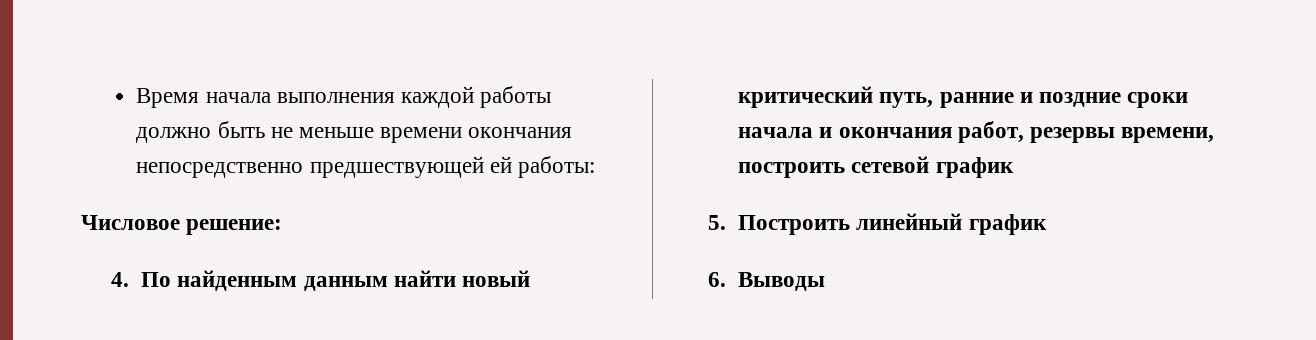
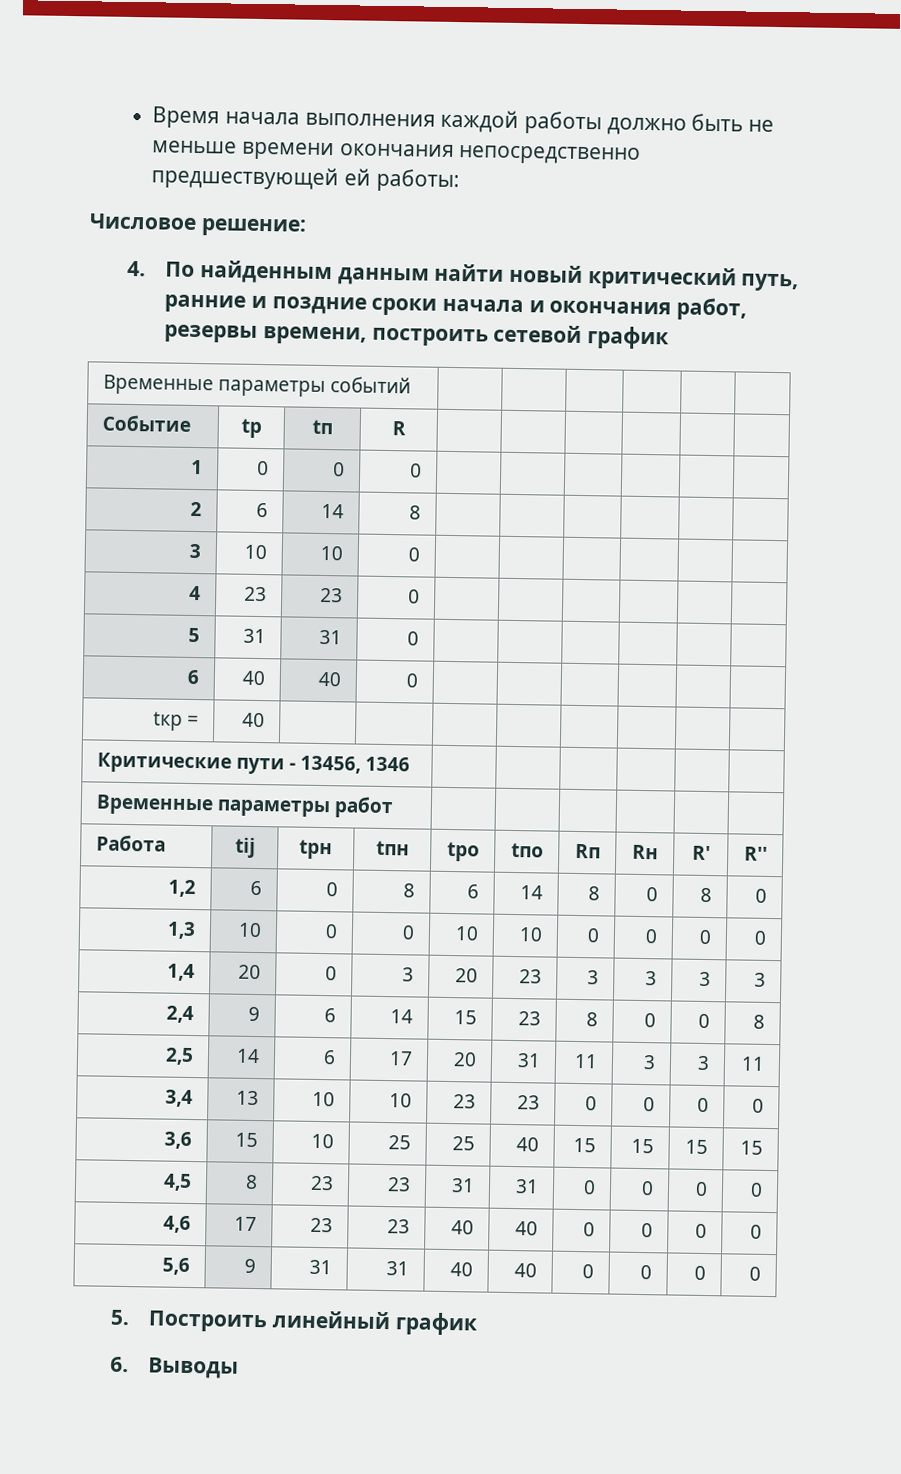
(1014, 167) none -> [102,374,411,398] [101,414,191,432] [240,418,262,439] [311,419,333,435] [391,421,406,436] [191,459,204,475] [257,460,270,476] [333,462,346,477] [410,463,423,478] [190,501,203,517] [256,502,269,518] [321,503,345,519] [409,505,422,520] [189,543,202,559] [244,544,268,560] [320,545,344,561] [408,547,421,562] [189,585,202,601] [244,586,268,602] [320,587,344,603] [408,589,421,604] [188,627,201,643] [243,628,267,644] [319,629,343,645] [407,631,420,646] [187,669,201,685] [242,670,267,686] [318,671,342,687] [406,673,419,688] [153,711,200,731] [242,712,266,728] [96,752,411,775] [95,794,394,819] [95,834,166,852] [234,837,256,858] [299,839,333,860] [375,840,410,856] [446,841,480,862] [510,842,544,858] [574,843,601,859] [631,844,659,860] [691,845,711,861] [743,846,768,861] [168,879,197,898] [250,880,263,896] [326,882,339,897] [403,883,416,898] [467,884,480,899] [520,885,544,900] [588,886,601,901] [646,887,659,902] [700,887,713,903] [755,888,768,903] [167,921,197,940] [238,922,263,938] [325,924,339,939] [402,925,416,940] [455,926,480,941] [519,927,544,942] [587,928,601,943] [645,929,659,944] [699,929,713,945] [754,930,768,945] [167,963,196,982] [238,964,262,980] [325,966,338,981] [402,967,415,982] [455,968,479,983] [519,969,543,984] [587,970,600,985] [645,971,658,986] [699,971,712,987] [754,972,767,987] [166,1005,195,1024] [248,1006,261,1022] [324,1008,337,1023] [390,1009,414,1024] [454,1010,478,1025] [518,1011,542,1026] [586,1012,599,1027] [644,1013,657,1028] [698,1013,711,1029] [753,1014,766,1029] [165,1047,195,1066] [236,1048,261,1064] [323,1050,337,1065] [389,1051,414,1066] [453,1052,478,1067] [517,1053,542,1068] [574,1053,599,1069] [643,1055,657,1070] [697,1055,711,1071] [741,1056,766,1071] [165,1089,194,1108] [236,1090,260,1106] [312,1091,336,1107] [389,1093,413,1108] [453,1094,477,1109] [517,1095,541,1110] [585,1096,598,1111] [643,1097,656,1112] [697,1097,710,1113] [752,1098,765,1113] [164,1131,193,1150] [235,1132,259,1148] [311,1133,335,1149] [388,1135,412,1150] [452,1136,476,1151] [516,1137,540,1152] [573,1137,597,1153] [631,1138,655,1154] [685,1139,709,1155] [740,1140,764,1155] [163,1173,193,1192] [245,1174,259,1190] [310,1175,335,1191] [387,1177,412,1192] [451,1178,476,1193] [515,1179,540,1194] [583,1180,597,1195] [641,1181,655,1196] [695,1181,709,1197] [750,1182,764,1197] [163,1215,192,1234] [234,1216,258,1232] [310,1217,334,1233] [387,1219,411,1234] [451,1220,475,1235] [515,1221,539,1236] [583,1222,596,1237] [641,1223,654,1238] [695,1223,708,1239] [750,1224,763,1239] [162,1257,191,1276] [244,1258,257,1274] [309,1259,333,1275] [386,1261,410,1276] [450,1262,474,1277] [514,1263,538,1278] [582,1264,595,1279] [640,1265,653,1280] [694,1265,707,1281] [749,1266,762,1281] // Временные параметры событий | | | | | | // Событие | tр | tп | R | | | | | | // 1 | 0 | 0 | 0 | | | | | | // 2 | 6 | 14 | 8 | | | | | | // 3 | 10 | 10 | 0 | | | | | | // 4 | 23 | 23 | 0 | | | | | | // 5 | 31 | 31 | 0 | | | | | | // 6 | 40 | 40 | 0 | | | | | | // tкр = | 40 | | | | | | | | // Критические пути - 13456, 1346 | | | | | | // Временные параметры работ | | | | | | // Работа | tij | tрн | tпн | tро | tпо | Rп | Rн | R' | R'' // 1,2 | 6 | 0 | 8 | 6 | 14 | 8 | 0 | 8 | 0 // 1,3 | 10 | 0 | 0 | 10 | 10 | 0 | 0 | 0 | 0 // 1,4 | 20 | 0 | 3 | 20 | 23 | 3 | 3 | 3 | 3 // 2,4 | 9 | 6 | 14 | 15 | 23 | 8 | 0 | 0 | 8 // 2,5 | 14 | 6 | 17 | 20 | 31 | 11 | 3 | 3 | 11 // 3,4 | 13 | 10 | 10 | 23 | 23 | 0 | 0 | 0 | 0 // 3,6 | 15 | 10 | 25 | 25 | 40 | 15 | 15 | 15 | 15 // 4,5 | 8 | 23 | 23 | 31 | 31 | 0 | 0 | 0 | 0 // 4,6 | 17 | 23 | 23 | 40 | 40 | 0 | 0 | 0 | 0 // 5,6 | 9 | 31 | 31 | 40 | 40 | 0 | 0 | 0 | 0

